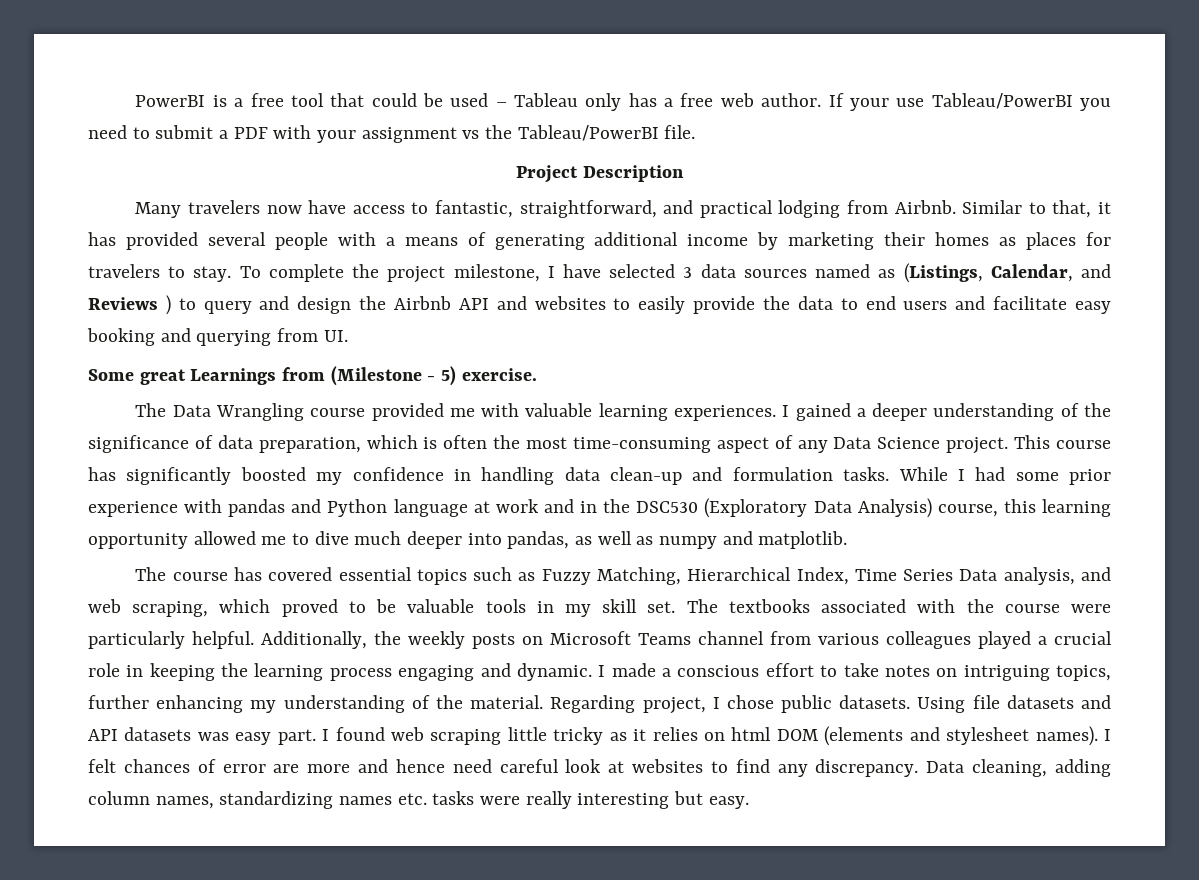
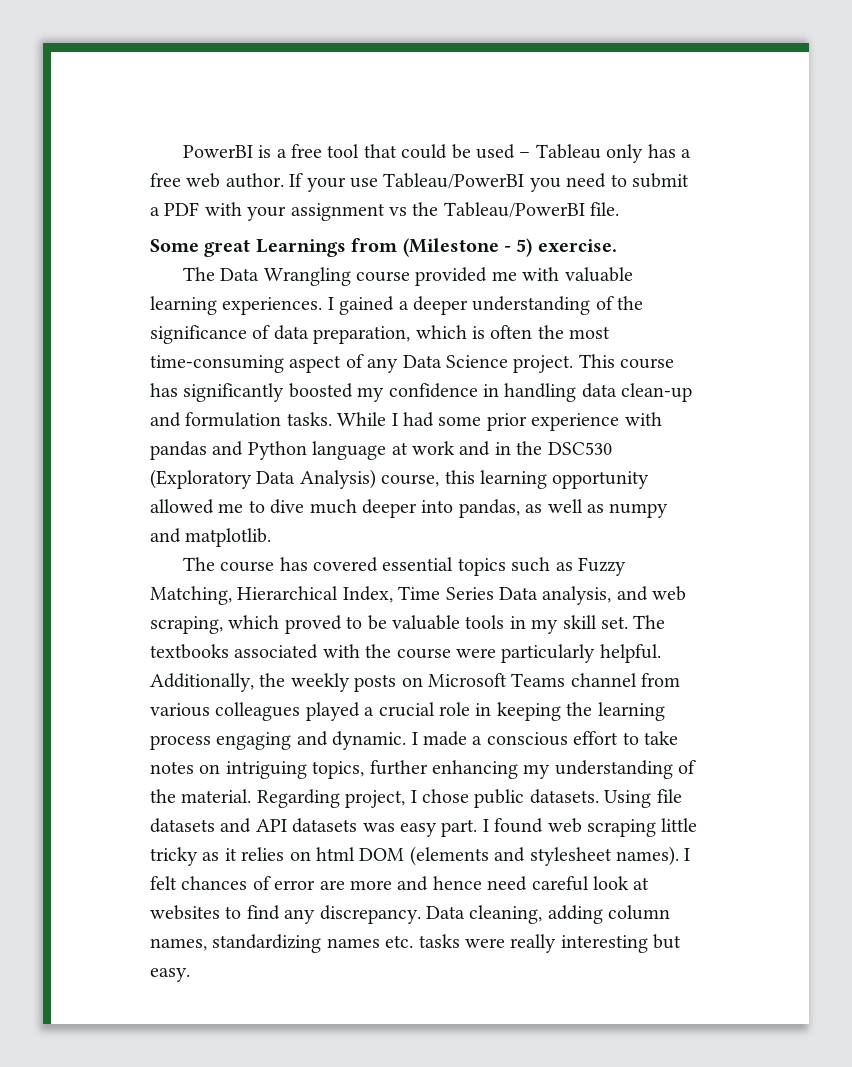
[516,165,684,183] [135,200,1112,218] [88,232,1112,250] [88,263,1111,283] [88,295,1112,315] [87,328,348,346] // Project Description // Many travelers now have access to fantastic, straightforward, and practical lodging from Airbnb. Similar to that, it has provided several people with a means of generating additional income by marketing their homes as places for travelers to stay. To complete the project milestone, I have selected 3 data sources named as (Listings, Calendar, and Reviews ) to query and design the Airbnb API and websites to easily provide the data to end users and facilitate easy booking and querying from UI. -> (620, 209) none

